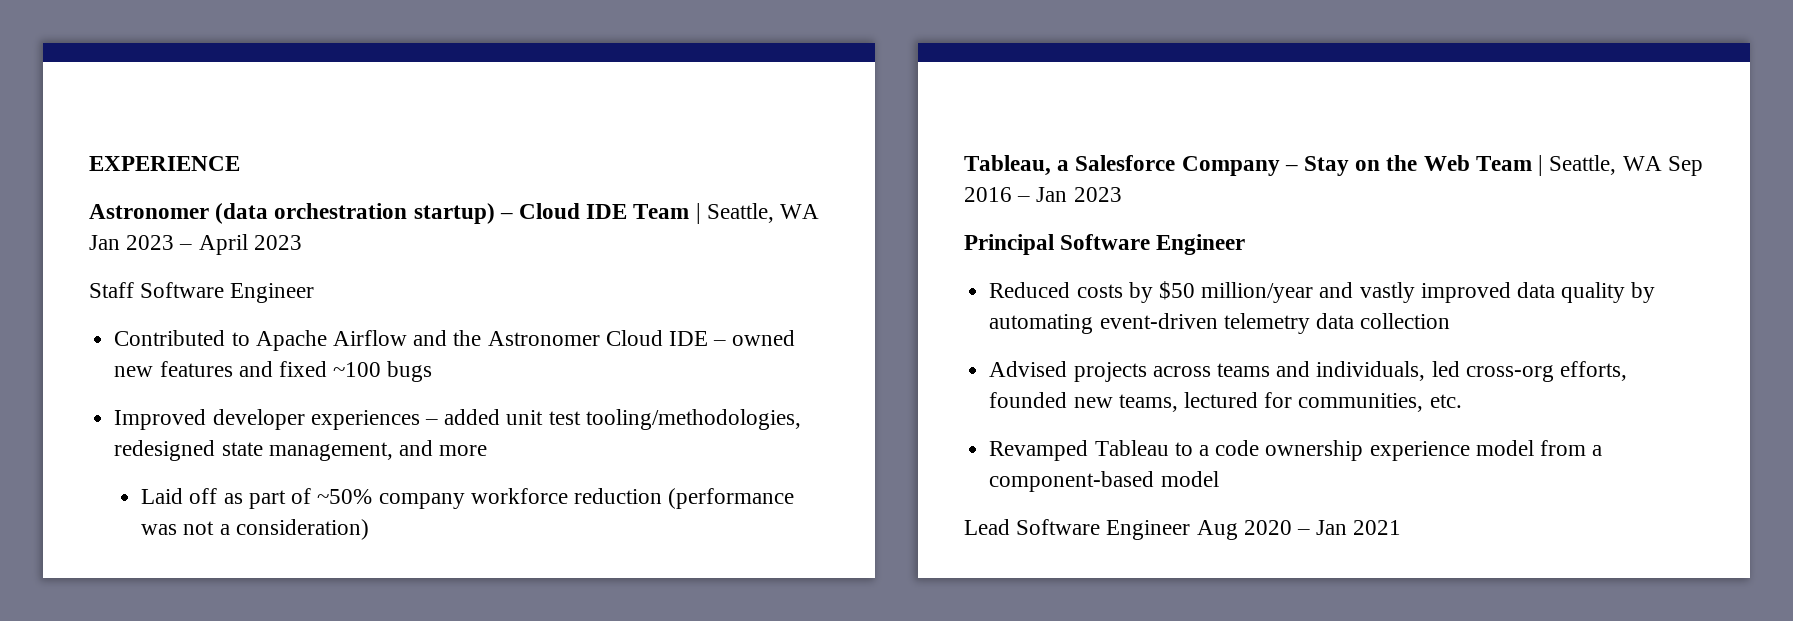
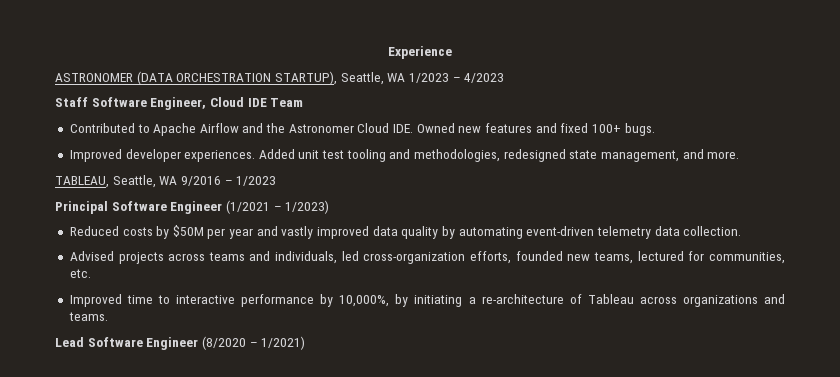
[89,156,240,171] [89,203,820,224] [89,234,302,255] [89,282,315,303] EXPERIENCE // Astronomer (data orchestration startup) – Cloud IDE Team | Seattle, WA Jan 2023 – April 2023 // Staff Software Engineer -> [388,46,452,59] [55,71,505,85] [55,97,304,110] Experience // ASTRONOMER (DATA ORCHESTRATION STARTUP), Seattle, WA 1/2023 – 4/2023 // Staff Software Engineer, Cloud IDE Team
[668,330,796,346] IDE – owned -> [393,123,455,133] IDE. Owned
[333,361,433,382] ~100 bugs -> [591,123,655,136] 100+ bugs.
[310,409,801,430] [114,440,488,461] [141,488,795,509] [141,519,369,540] [964,155,1703,176] [964,187,1122,202] experiences – added unit test tooling/methodologies, redesigned state management, and more // Laid off as part of ~50% company workforce reduction (performance was not a consideration) // Tableau, a Salesforce Company – Stay on the Web Team | Seattle, WA Sep 2016 – Jan 2023 -> [184,149,740,162] [55,175,277,188] experiences. Added unit test tooling and methodologies, redesigned state management, and more. // TABLEAU, Seattle, WA 9/2016 – 1/2023
(1246, 244) none -> [225,200,330,214] (1/2021 – 1/2023)
[1158,281,1314,303] $50 million/year -> [172,225,254,239] $50M per year
[1360,313,1451,329] collection -> [683,226,742,236] collection.
[1465,365,1554,382] cross-org -> [363,252,466,264] cross-organization
[989,440,1603,461] [989,471,1219,492] [964,519,1402,540] Revamped Tableau to a code ownership experience model from a component-based model // Lead Software Engineer Aug 2020 – Jan 2021 -> [69,294,786,307] [68,312,108,321] [55,336,306,350] Improved time to interactive performance by 10,000%, by initiating a re-architecture of Tableau across organizations and teams. // Lead Software Engineer (8/2020 – 1/2021)

